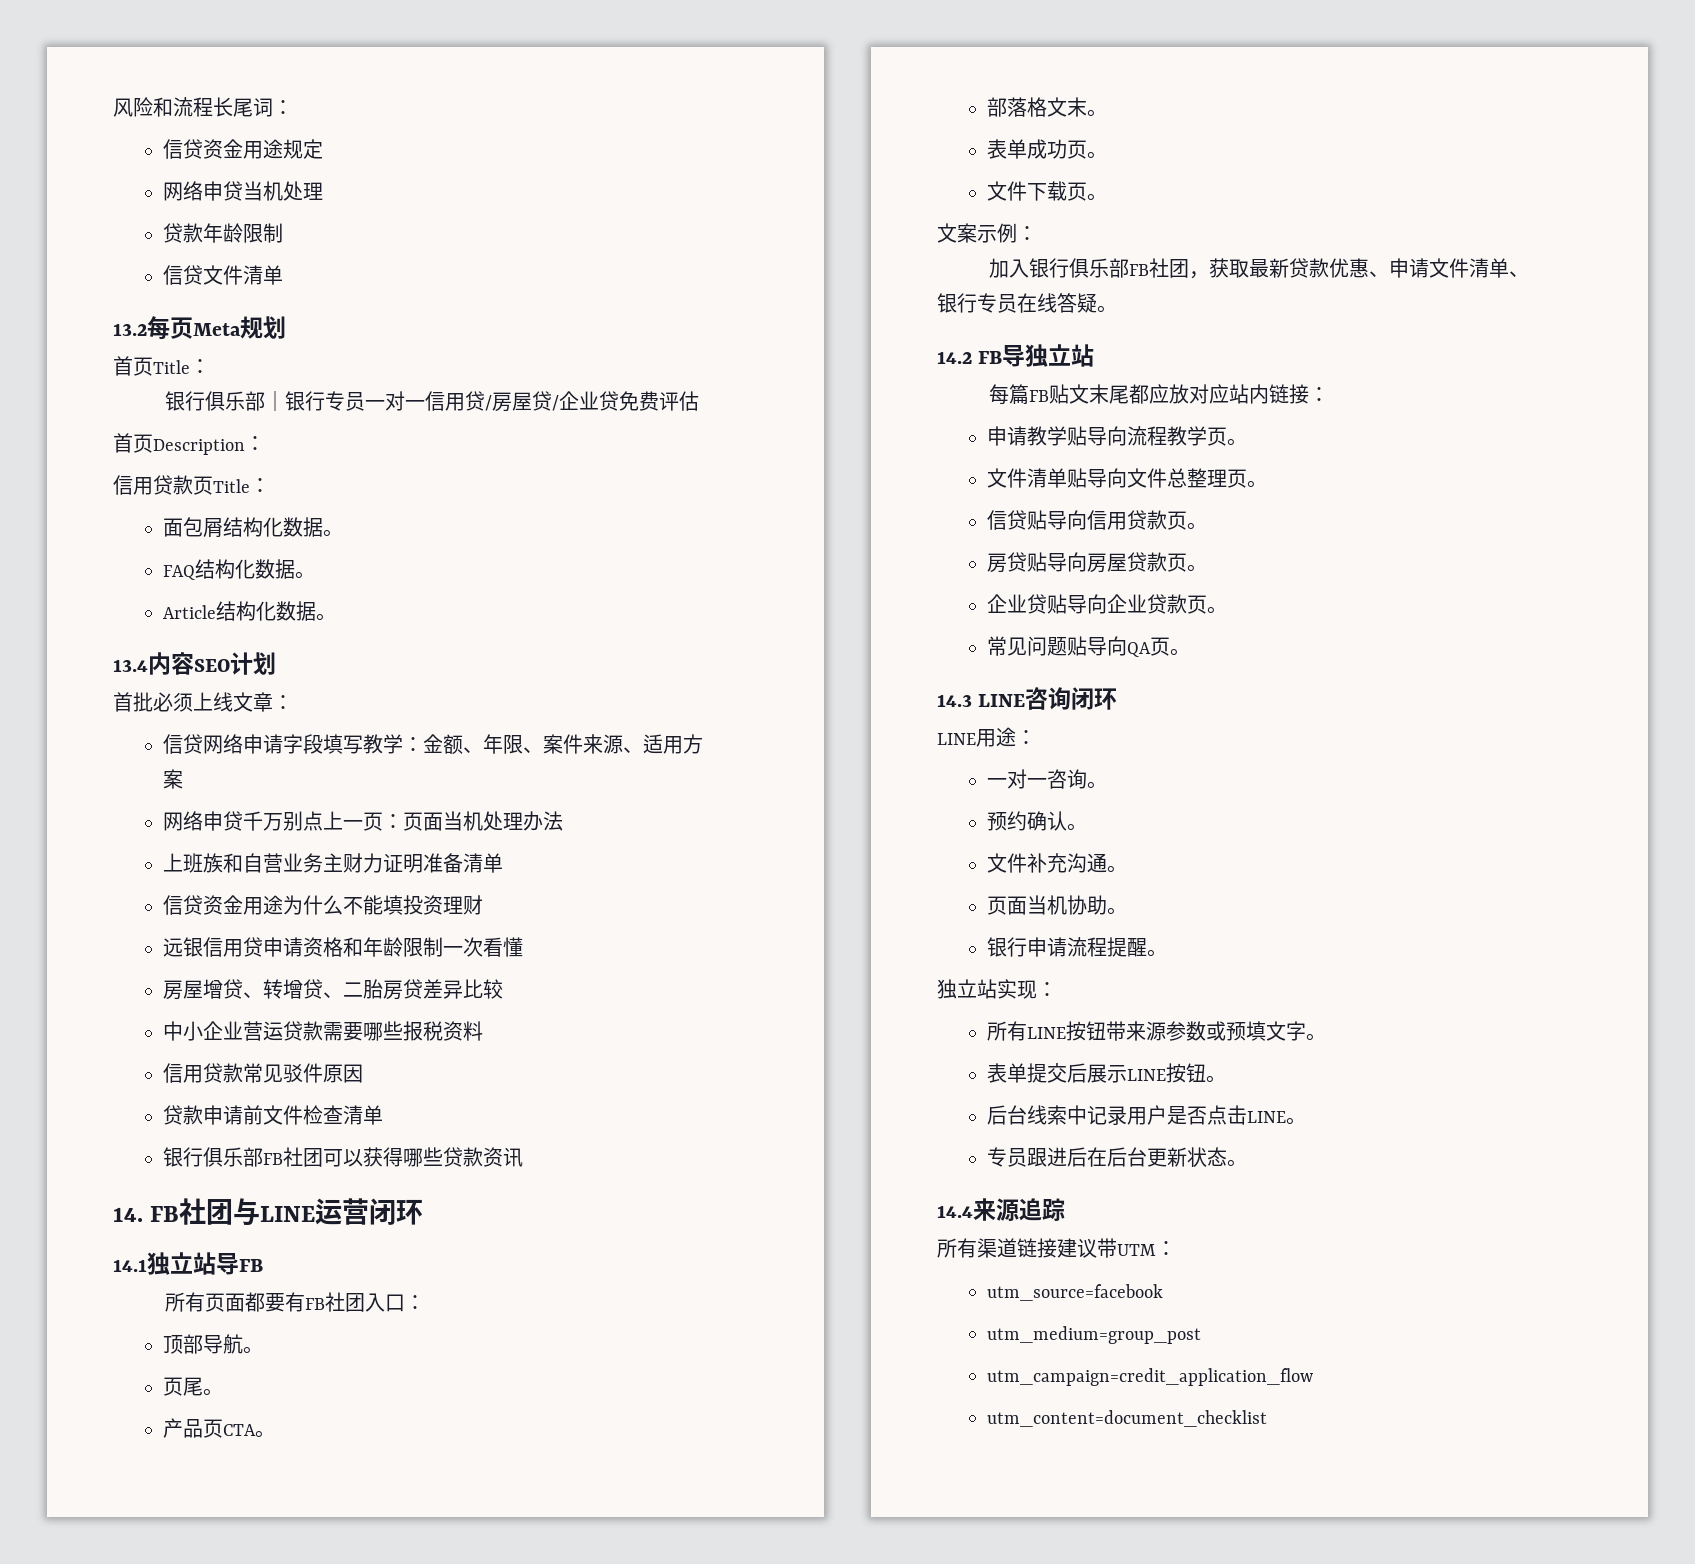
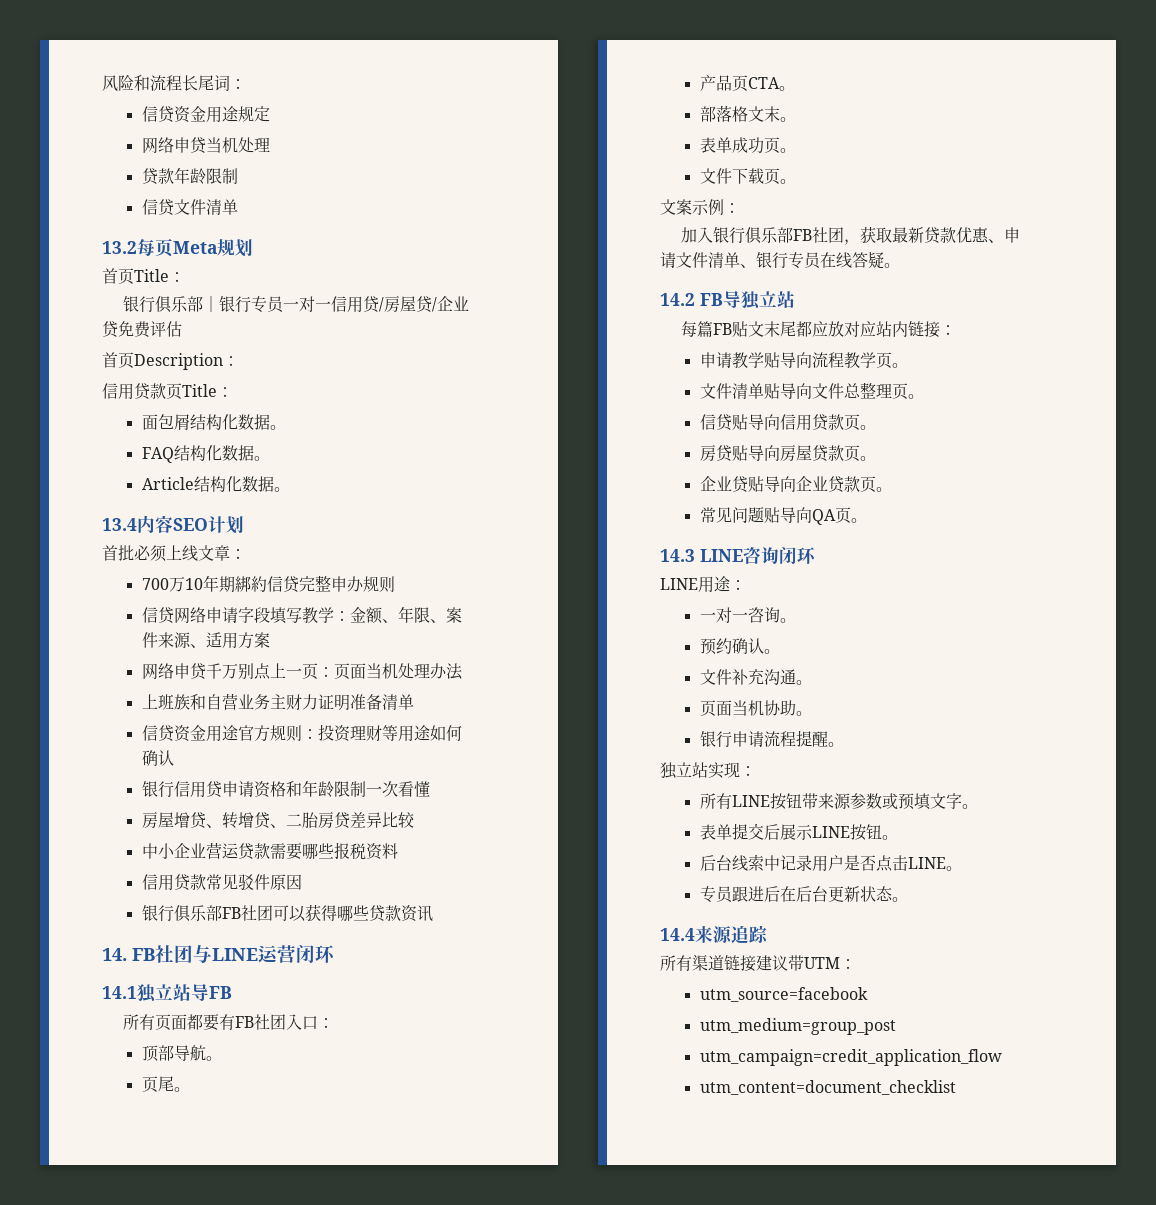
(293, 702) none -> [141,575,395,593] // 700万10年期綁約信贷完整申办规则
[282,895,403,915] 为什么不能填 -> [237,725,318,742] 官方规则：
[162,937,203,957] // 远银 -> [381,725,462,742] [141,750,174,766] [141,781,174,798] 等用途如何确认 // 银行
[162,1105,383,1125] // 贷款申请前文件检查清单 -> (302, 882) none

